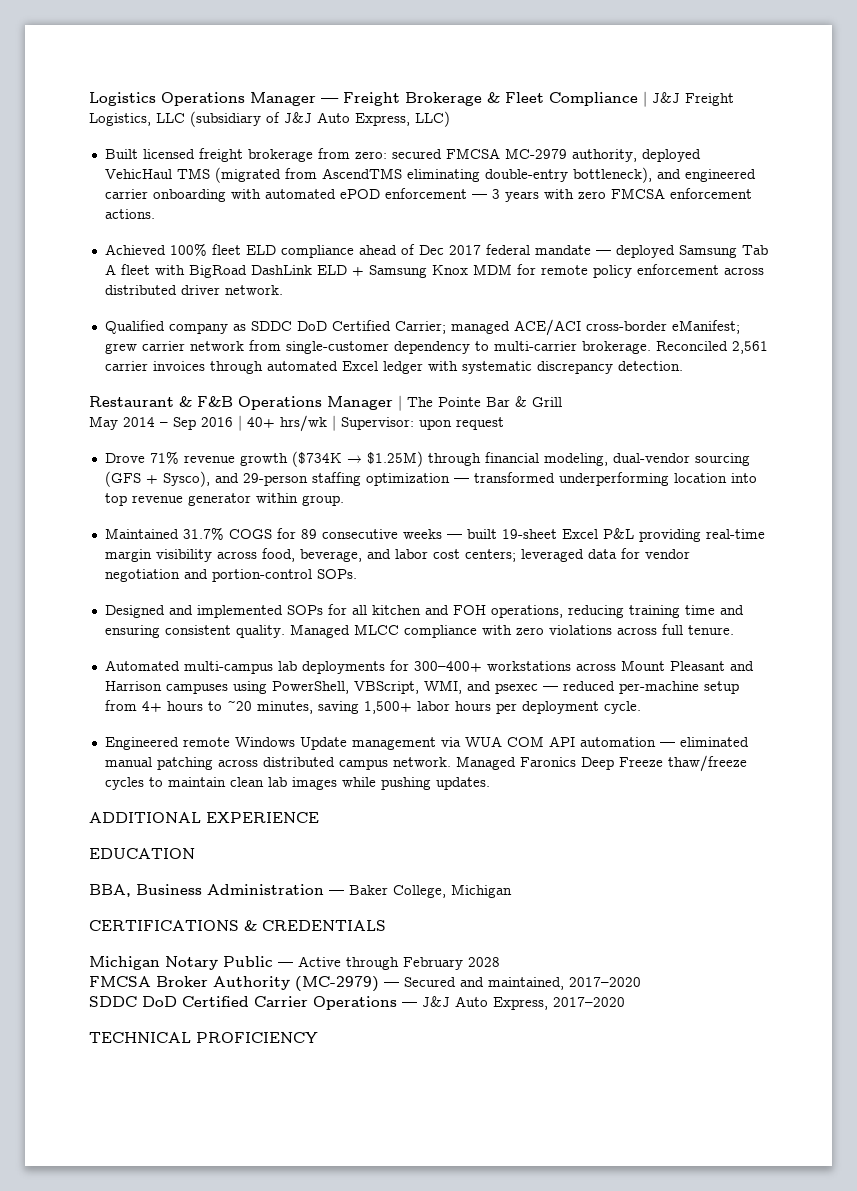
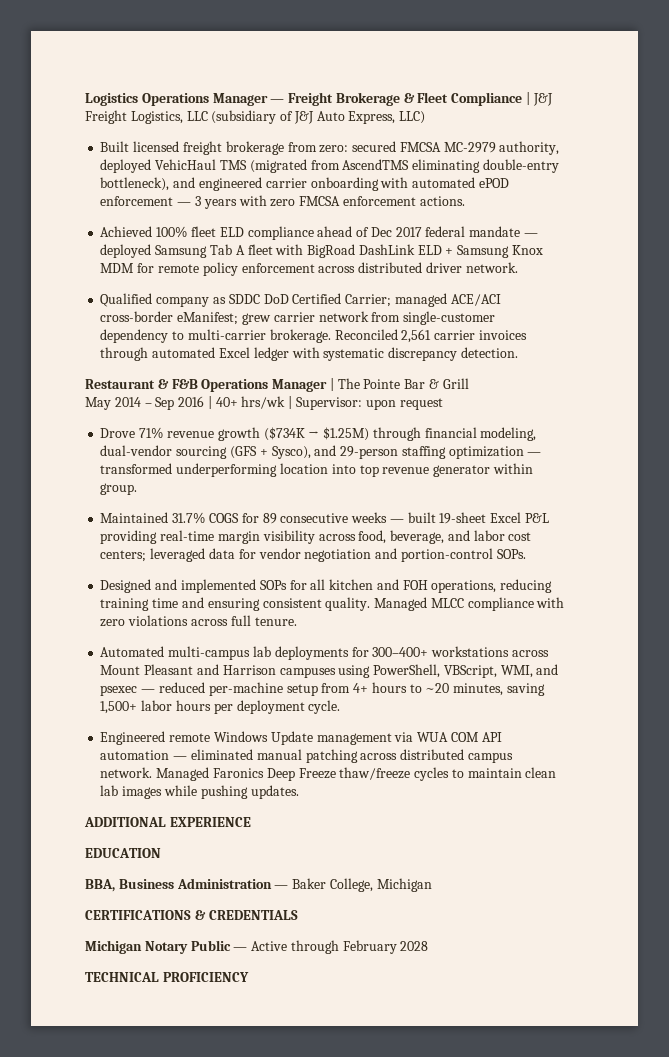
[89,976,641,992] [89,996,625,1010] // FMCSA Broker Authority (MC-2979) — Secured and maintained, 2017–2020 // SDDC DoD Certified Carrier Operations — J&J Auto Express, 2017–2020 -> (429, 946) none

